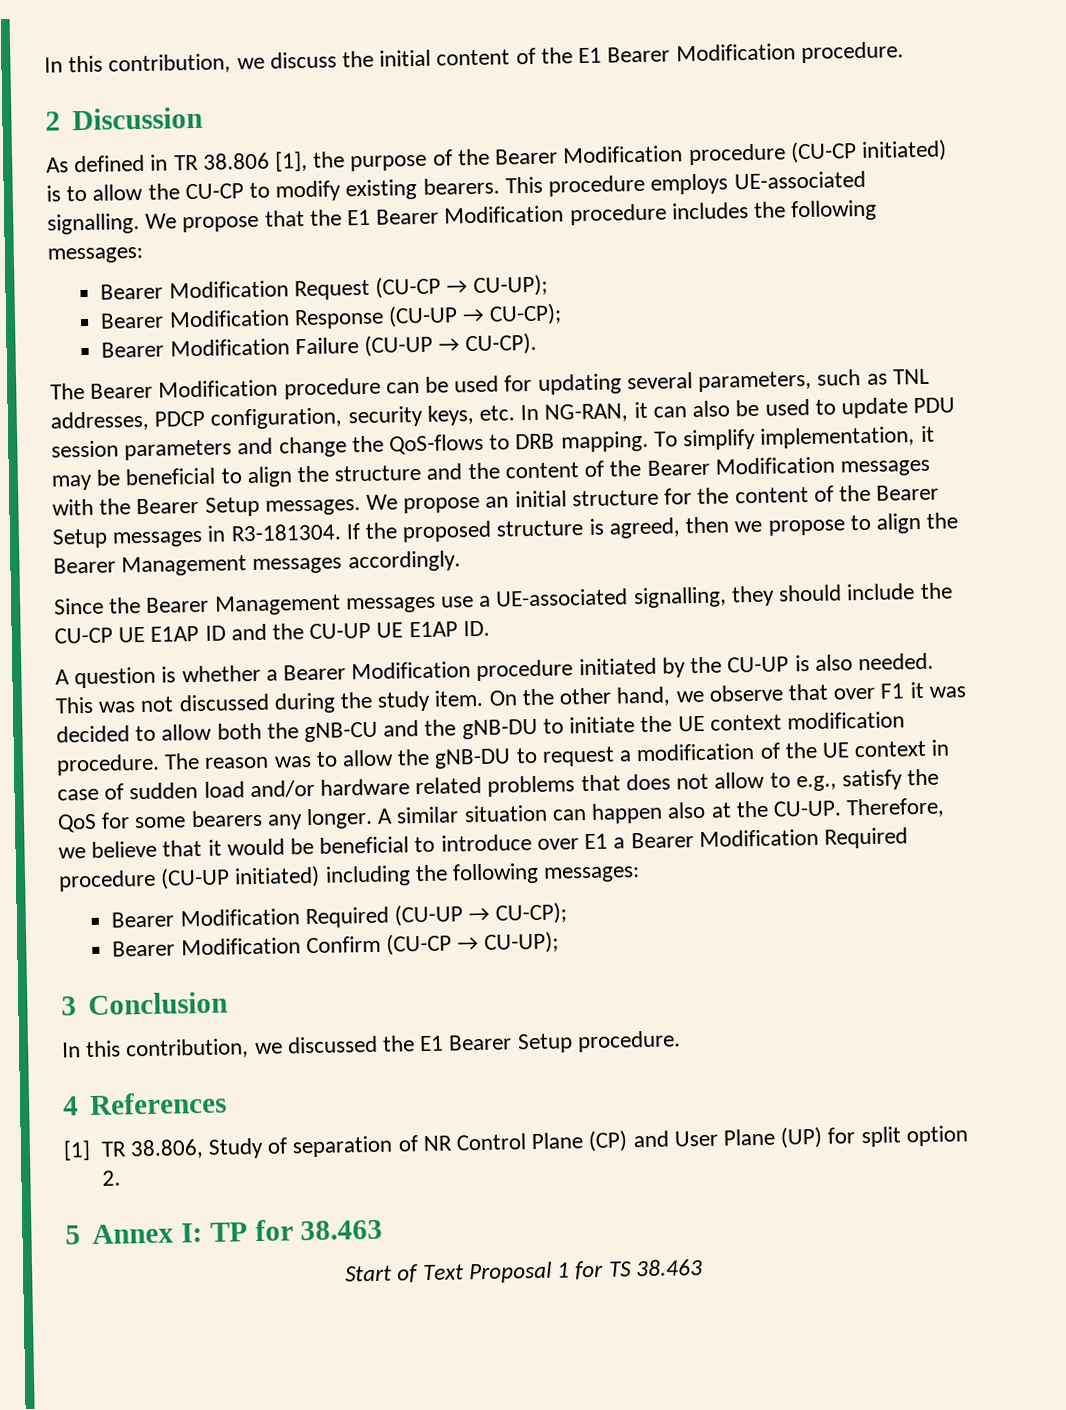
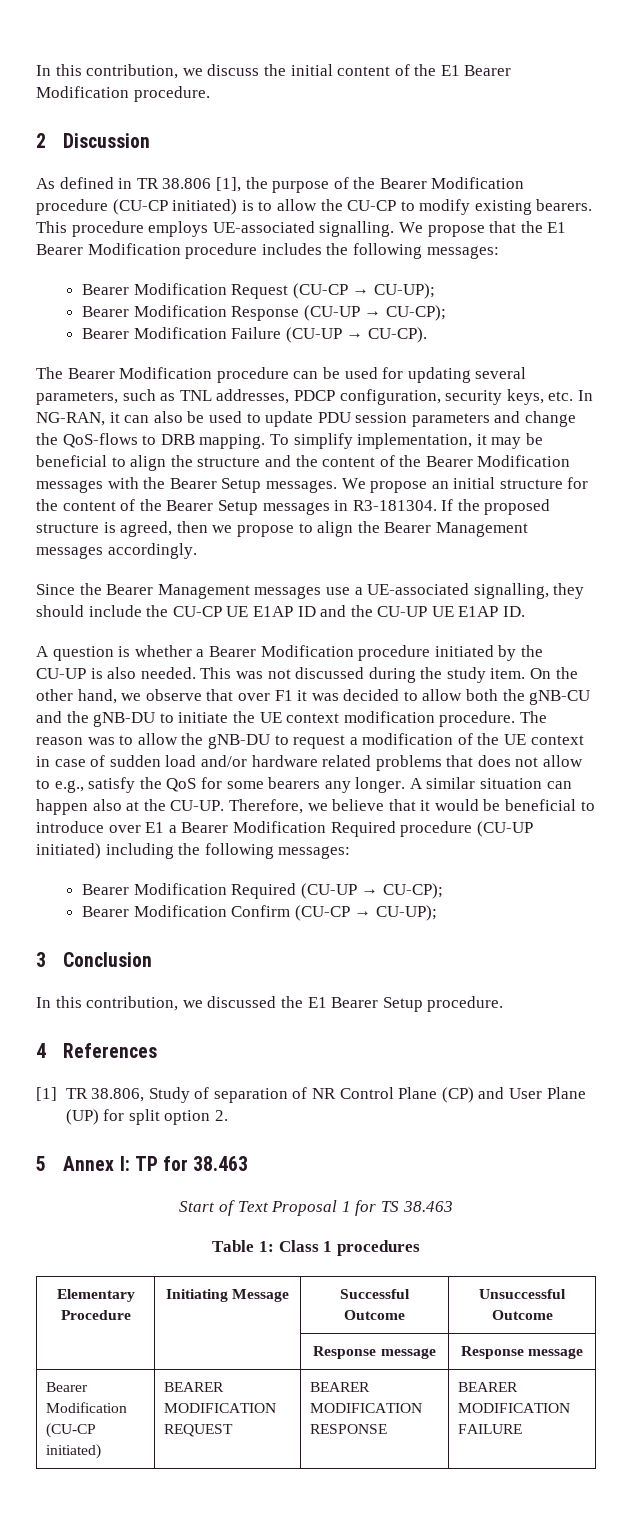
(703, 1268) none -> [212,1240,420,1256] [56,1289,135,1302] [60,1310,131,1320] [165,1289,290,1302] [340,1289,410,1299] [344,1310,405,1320] [479,1289,566,1299] [491,1310,553,1320] [313,1346,436,1359] [460,1346,584,1359] [46,1382,89,1392] [46,1402,128,1413] [46,1423,97,1438] [46,1444,102,1459] [164,1382,225,1392] [164,1403,277,1413] [164,1424,234,1437] [310,1382,371,1392] [310,1403,423,1413] [310,1424,388,1434] [458,1382,519,1392] [458,1403,571,1413] [458,1424,523,1434] // Table 1: Class 1 procedures // Elementary Procedure | Initiating Message | Successful Outcome | Unsuccessful Outcome // | | Response message | Response message // Bearer Modification (CU-CP initiated) | BEARER MODIFICATION REQUEST | BEARER MODIFICATION RESPONSE | BEARER MODIFICATION FAILURE

